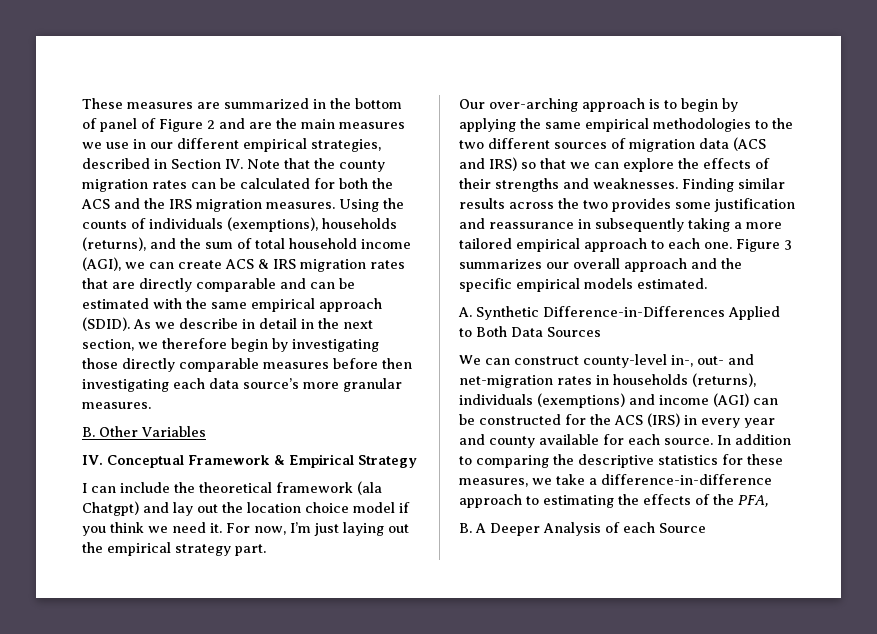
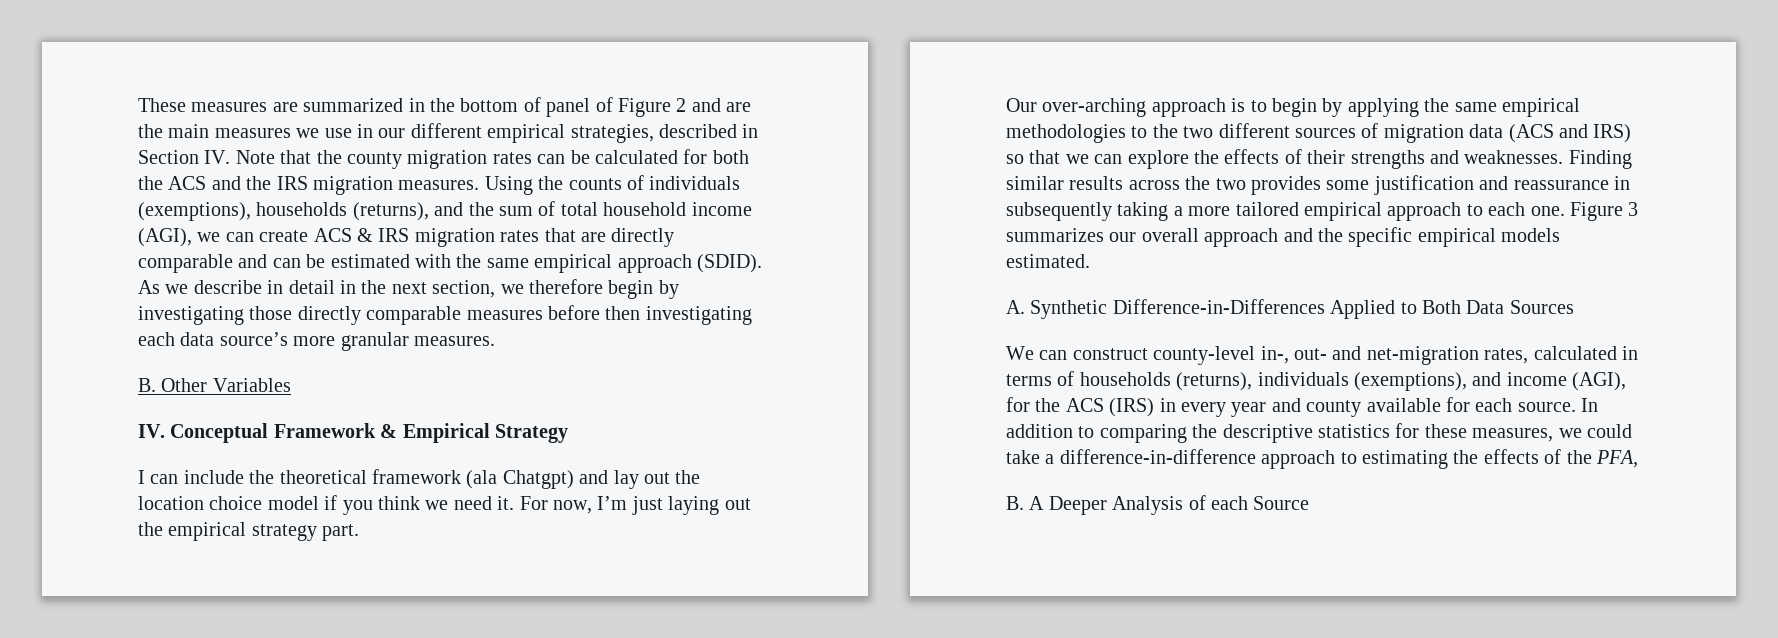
[557,375,609,385] rates in -> [1484,346,1638,364] [1006,371,1075,386] rates, calculated in terms of
[537,393,625,408] (exemptions) -> [1354,372,1467,391] (exemptions),
[713,393,778,407] [459,414,561,425] (AGI) can be constructed -> [1572,372,1627,391] (AGI),
(552, 481) none -> [1587,424,1632,438] could

